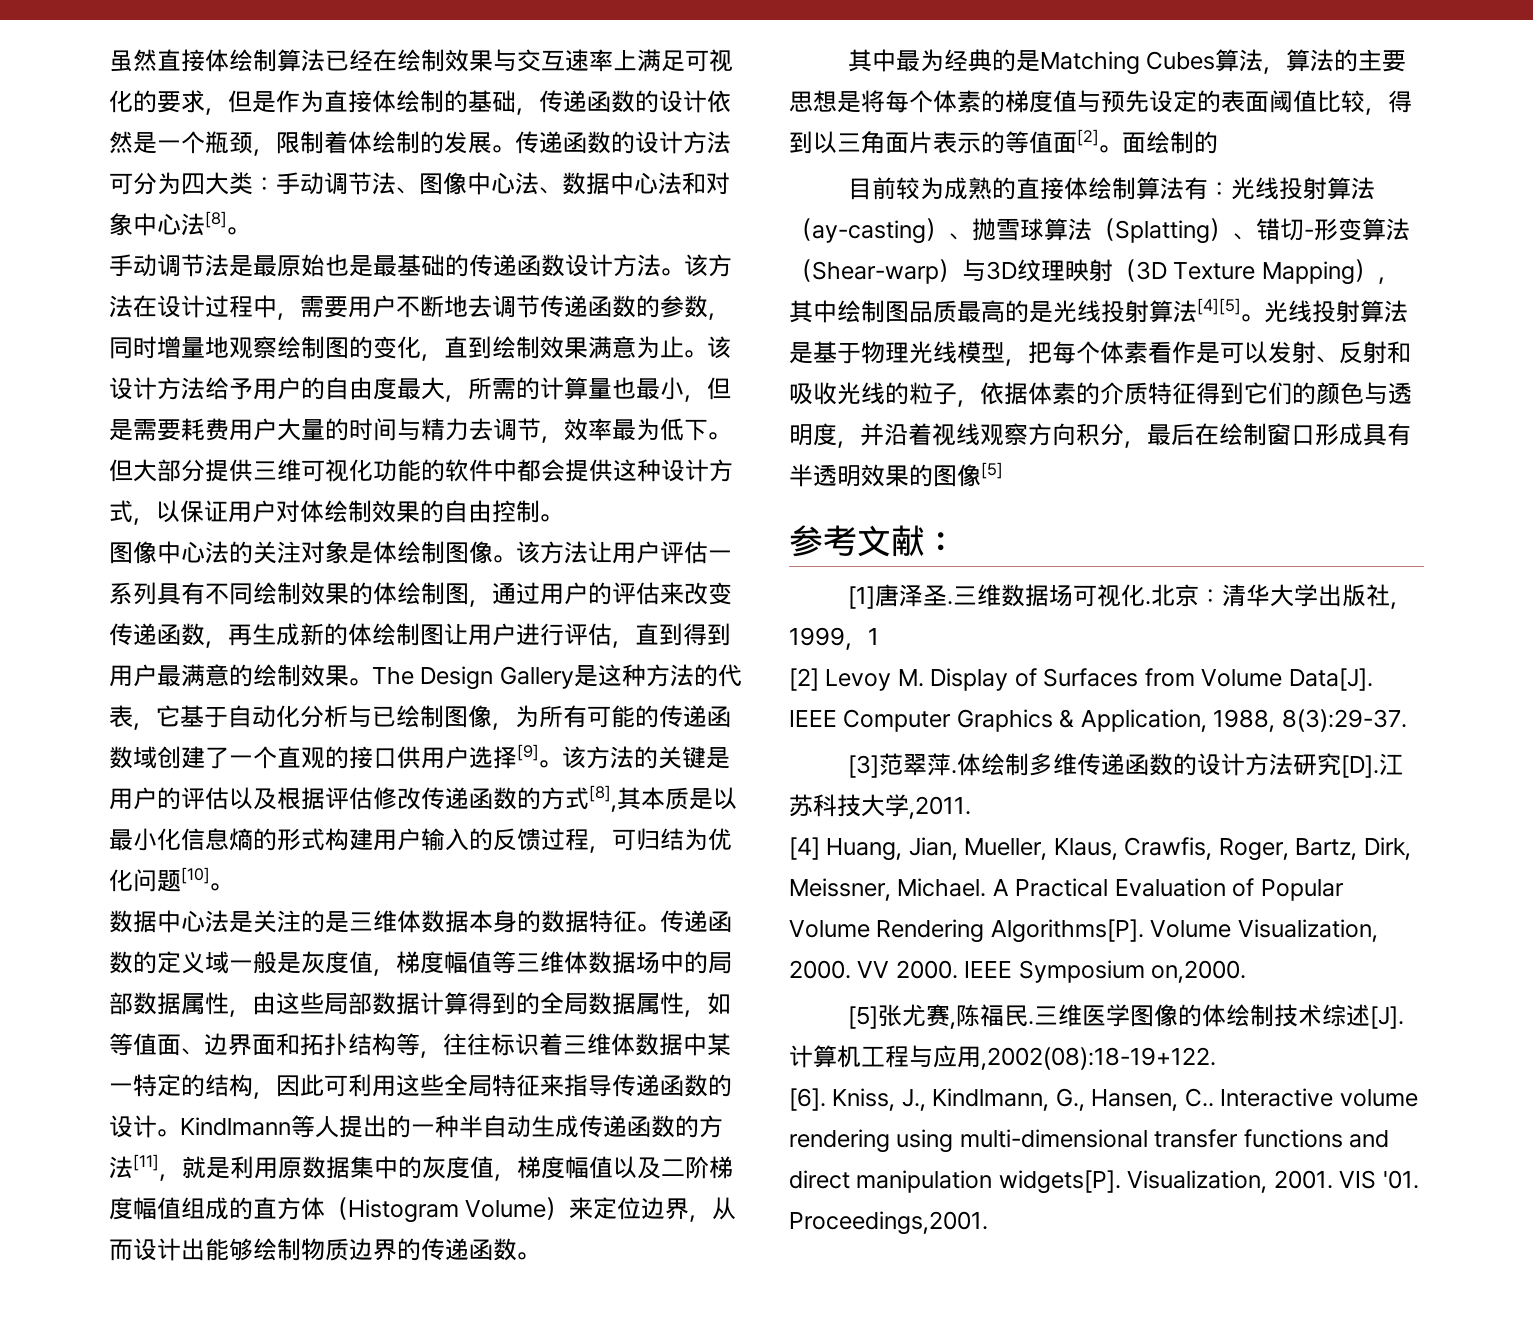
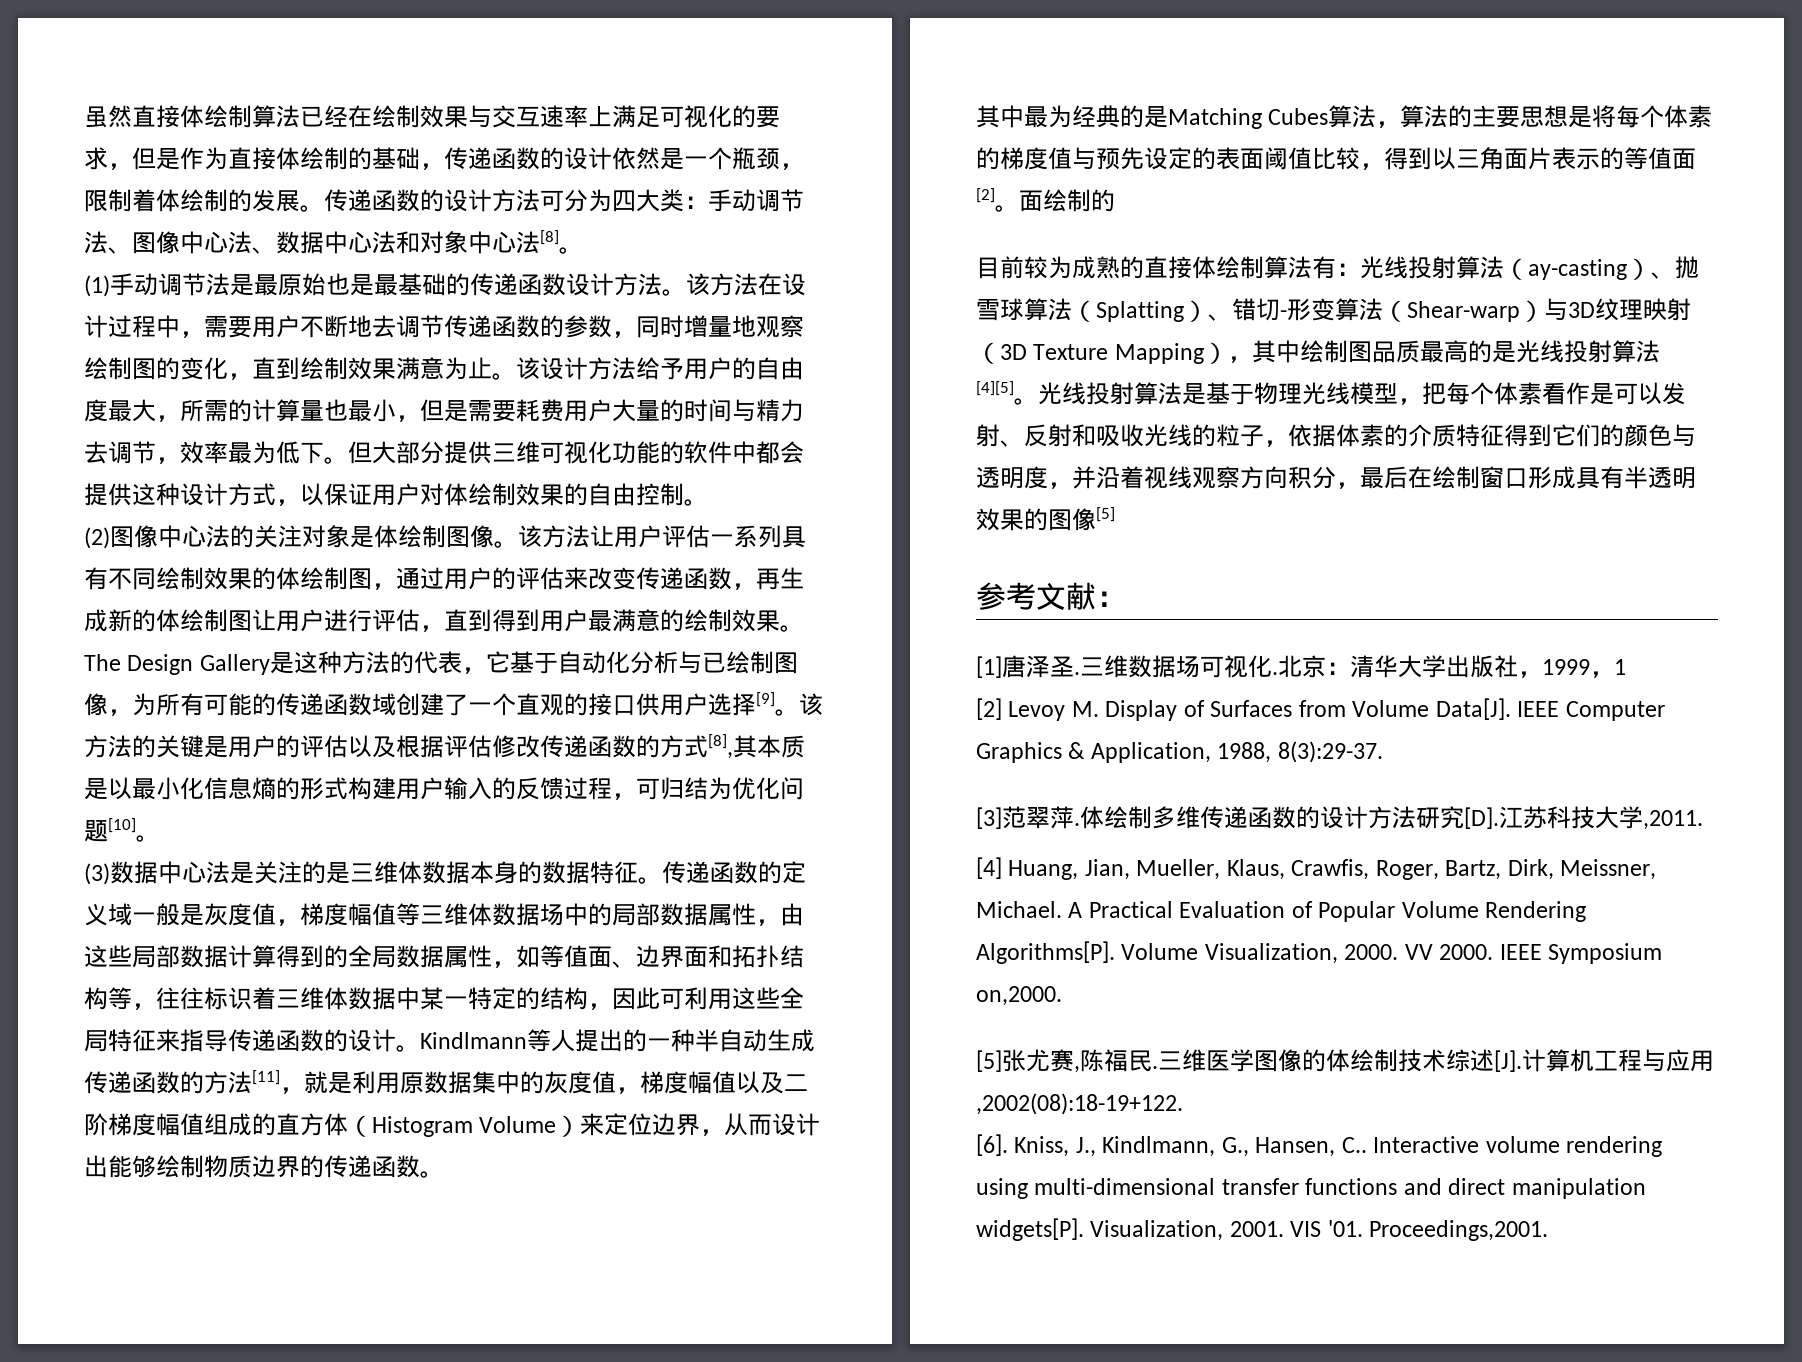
(250, 231) none -> [84,275,110,297] (1)
(563, 518) none -> [84,527,110,549] (2)
(233, 887) none -> [84,863,110,885] (3)

